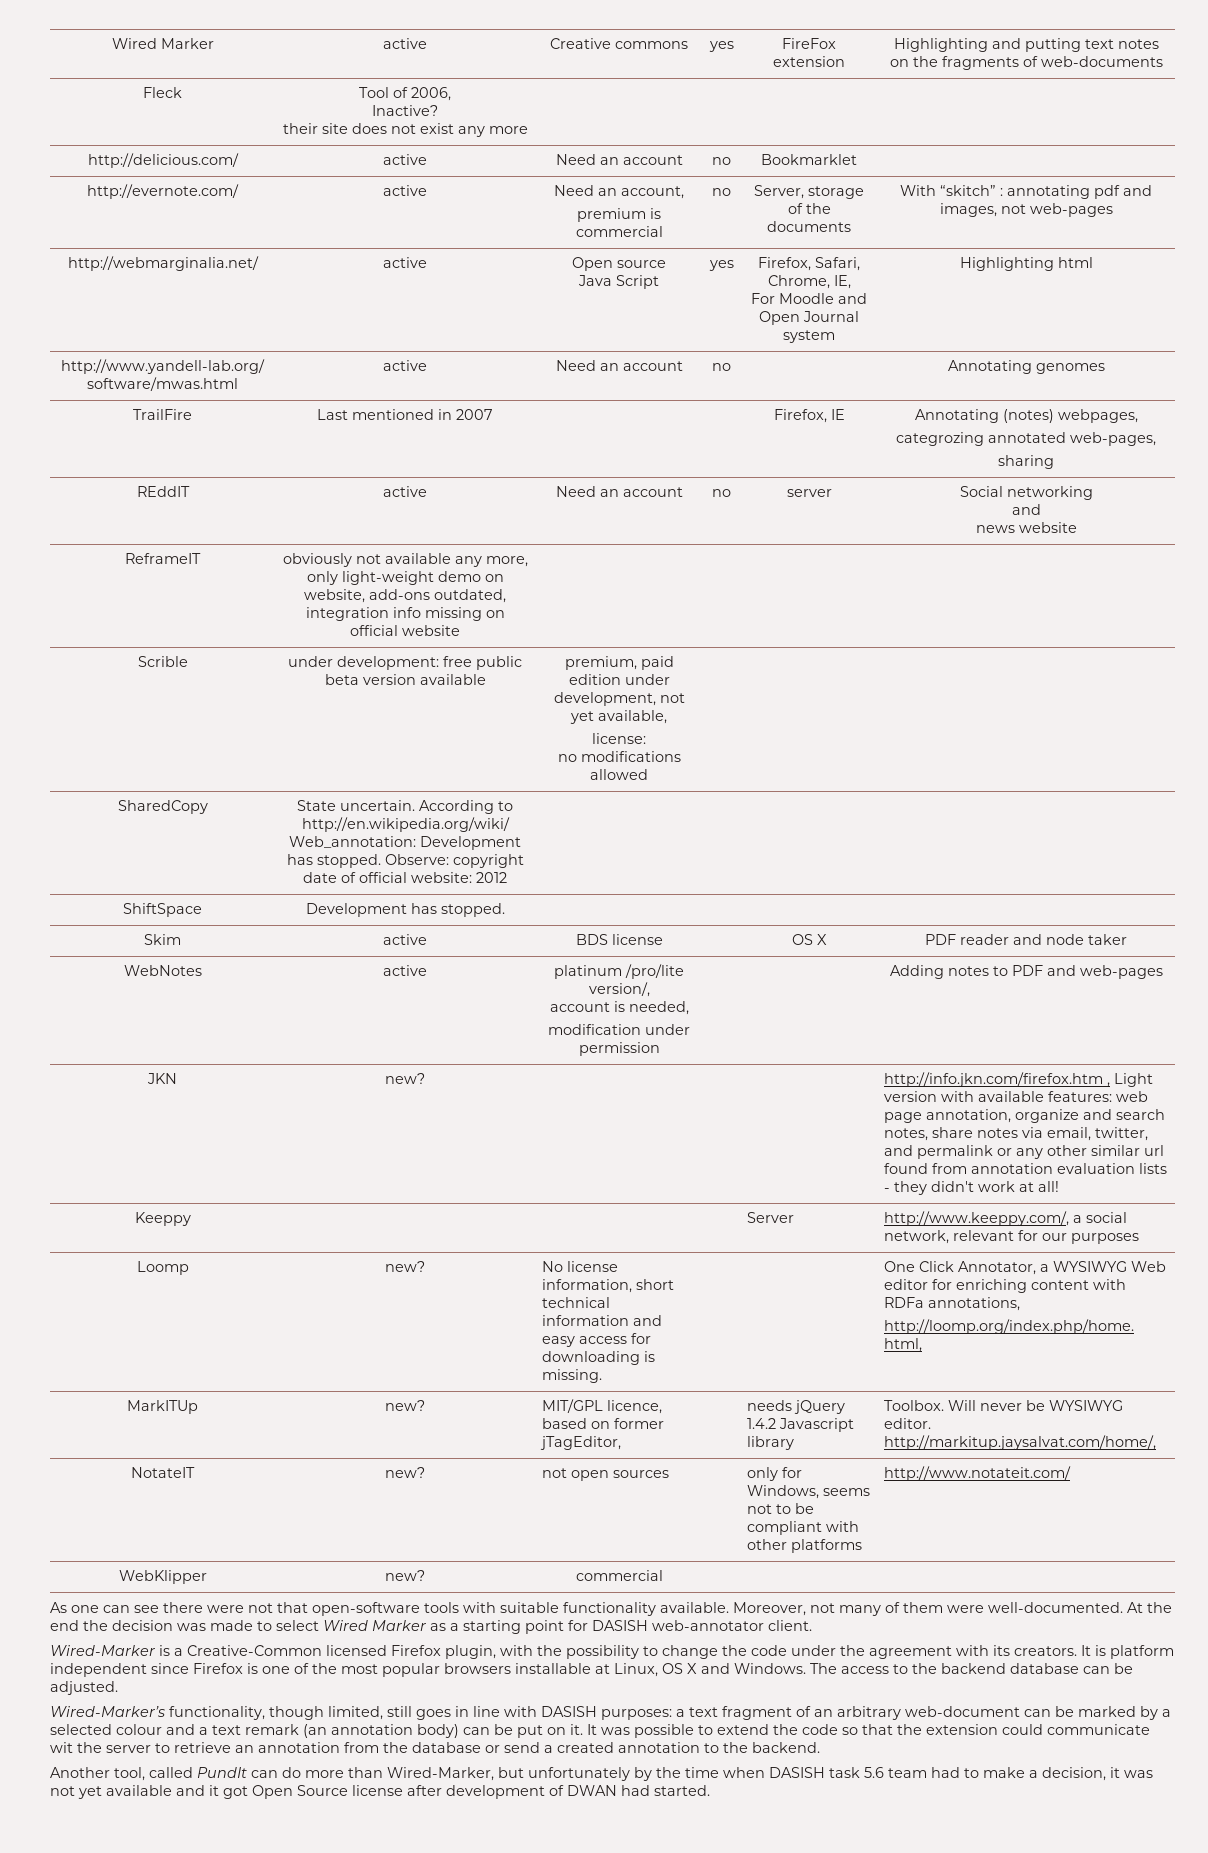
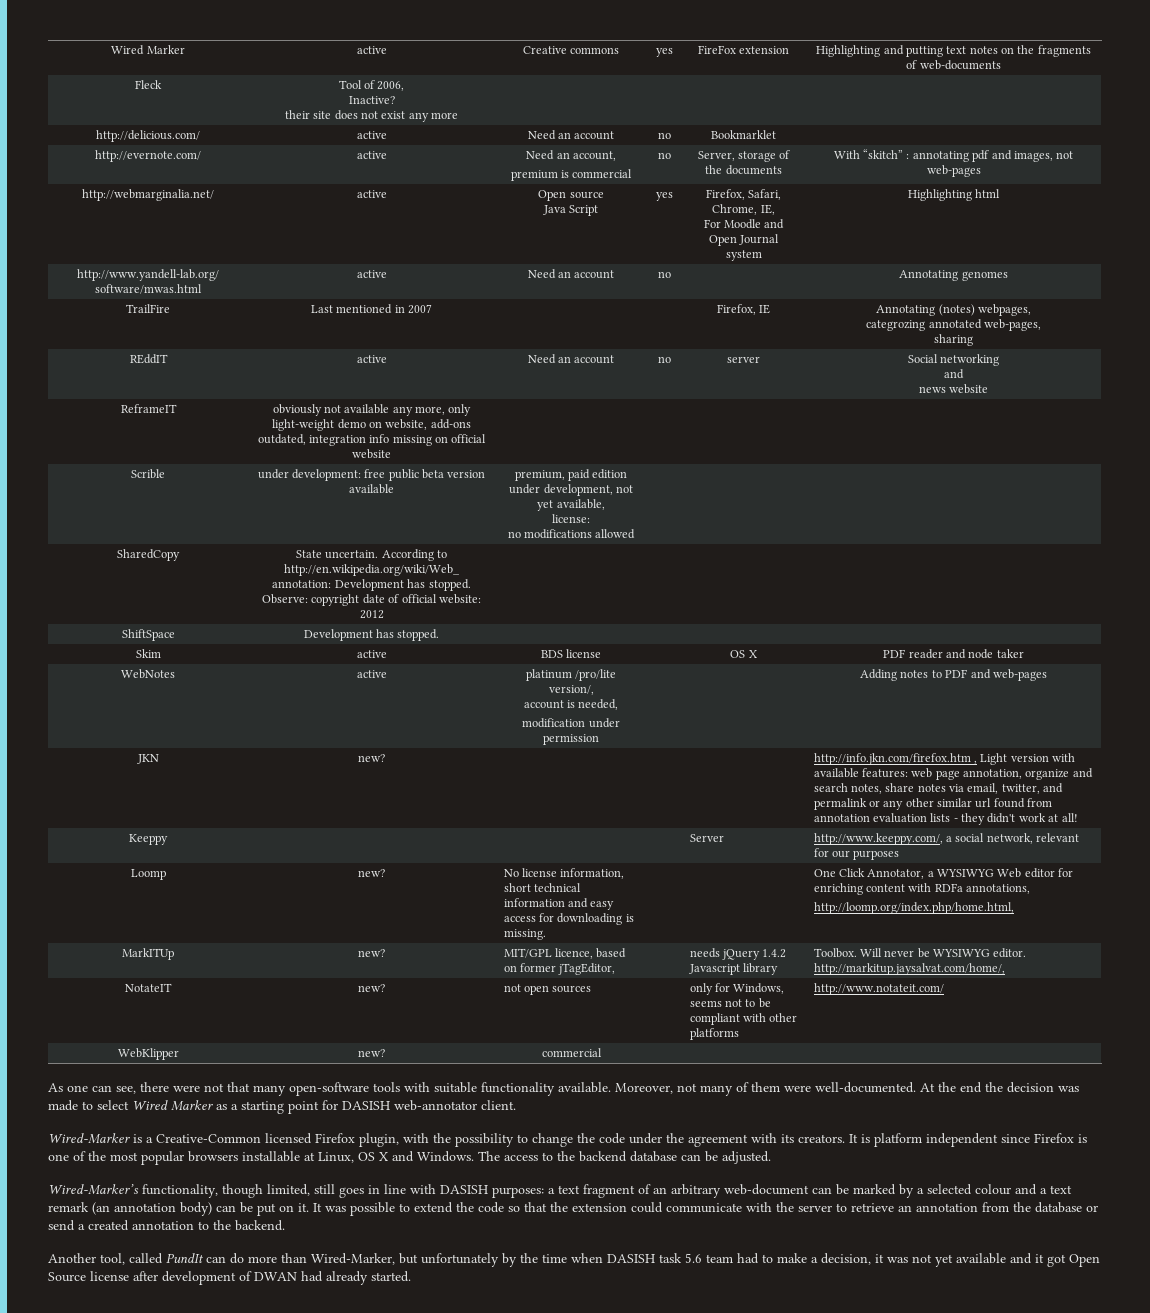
[134,1605,159,1613] see -> [116,1086,136,1094] see,
(308, 1607) none -> [253,1085,286,1096] many
[50,1742,73,1753] wit -> [746,1202,772,1212] with
(650, 1790) none -> [326,1271,368,1285] already

